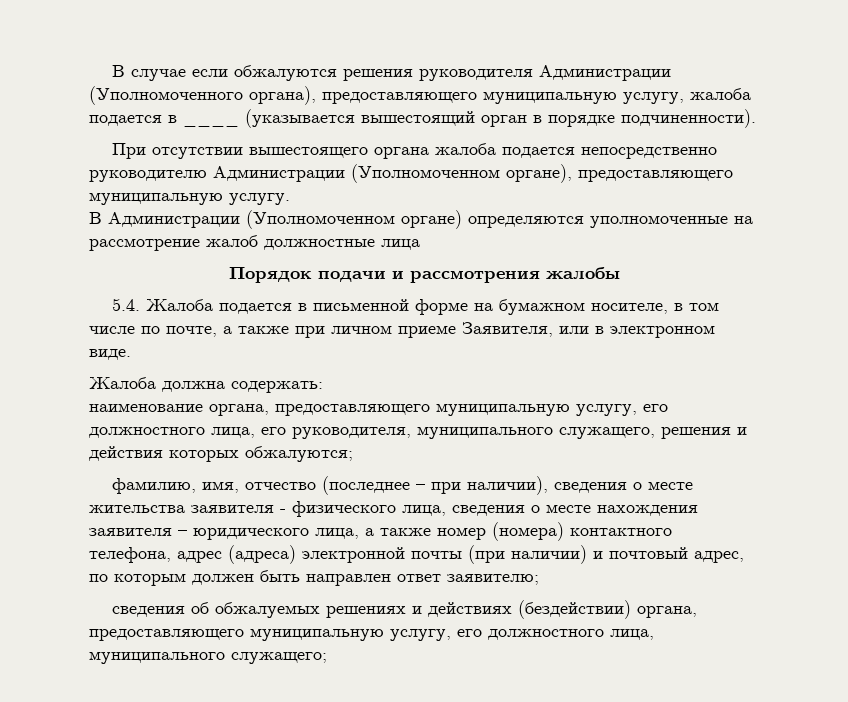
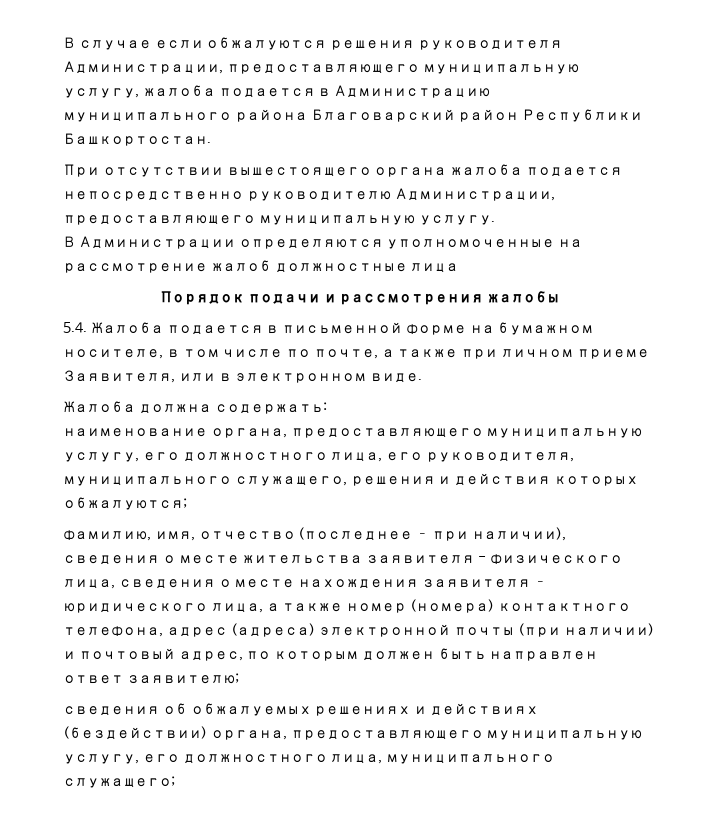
[538,65,671,81] [89,86,316,105] Администрации (Уполномоченного органа), -> [63,61,223,74] Администрации,
[183,109,756,128] ____ (указывается вышестоящий орган в порядке подчиненности). -> [334,85,491,98] [63,109,643,122] [63,133,211,146] Администрацию муниципального района Благоварский район Республики Башкортостан.
[213,164,572,183] Администрации (Уполномоченном органе), -> [394,188,555,201] Администрации,
[246,210,462,229] (Уполномоченном органе) -> (235, 242) none

